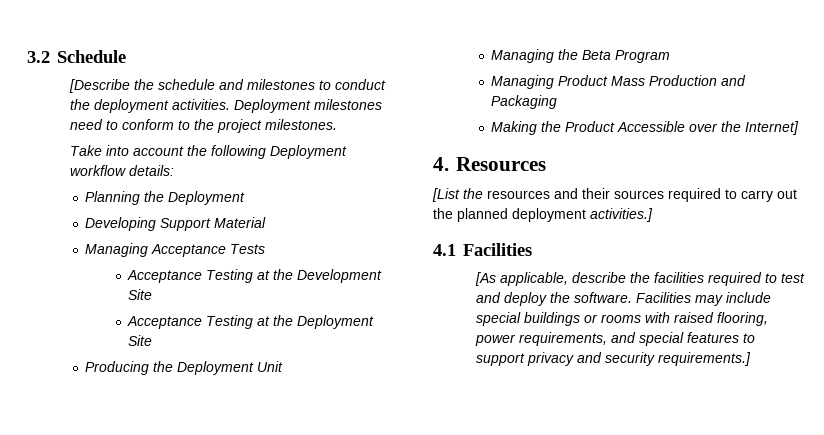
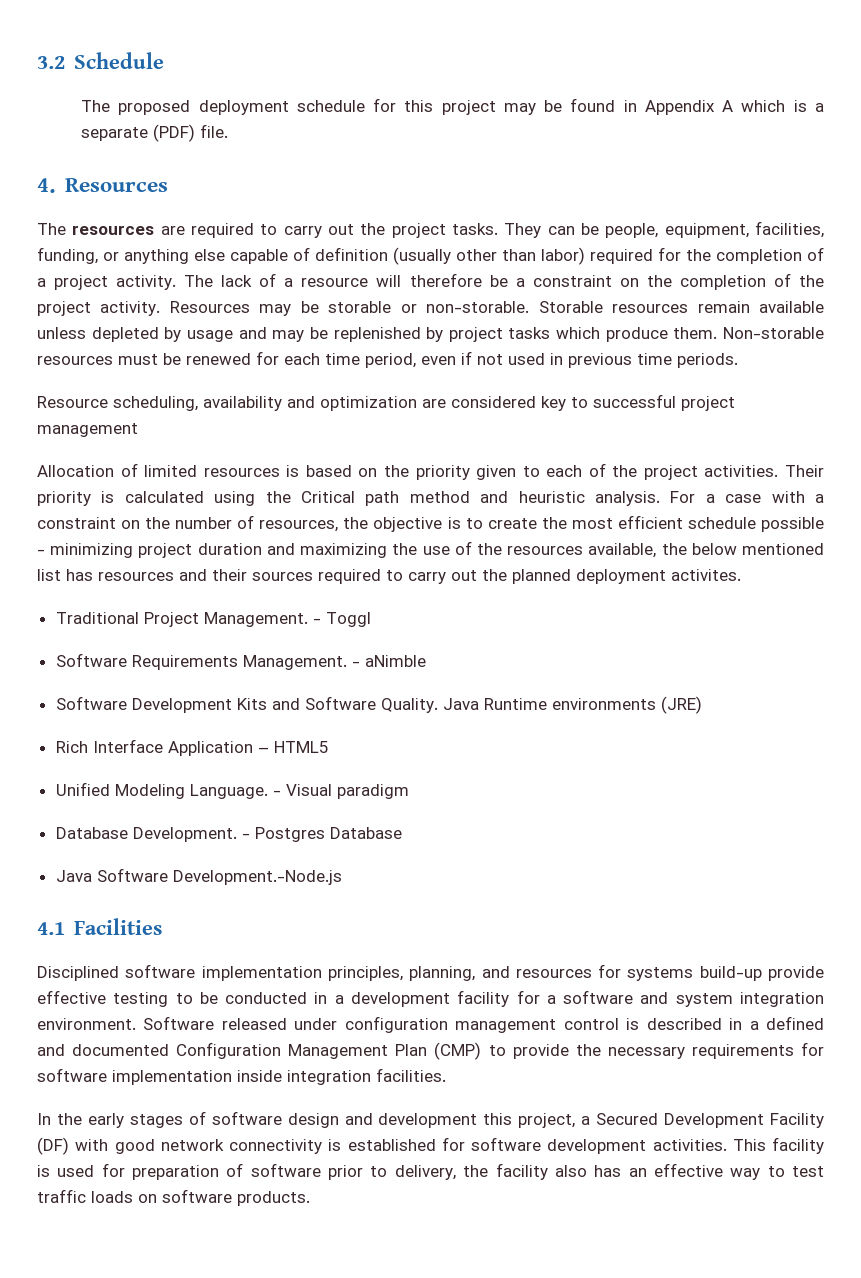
[68,79,386,93] [69,99,382,113] [69,119,337,133] [69,145,347,159] [69,165,174,176] [85,191,246,205] [85,217,267,231] [85,243,266,257] [127,269,383,283] [128,289,153,300] [127,315,375,329] [128,335,153,346] [85,361,284,375] [491,49,671,63] [491,75,747,89] [491,95,558,109] [491,121,800,135] [433,157,546,171] [432,188,483,202] [Describe the schedule and milestones to conduct the deployment activities. Deployment milestones need to conform to the project milestones. // Take into account the following Deployment workflow details: // Planning the Deployment // Developing Support Material // Managing Acceptance Tests // Acceptance Testing at the Development Site // Acceptance Testing at the Deployment Site // Producing the Deployment Unit // Managing the Beta Program // Managing Product Mass Production and Packaging // Making the Product Accessible over the Internet] // 4. Resources // [List the -> [80,98,824,115] [80,124,228,142] [37,178,168,193] [37,221,825,238] [37,247,824,265] [37,273,824,290] [37,301,824,316] [37,327,824,342] [37,351,738,368] [37,394,735,411] [37,423,138,437] [37,463,824,480] [37,491,824,506] [37,515,825,532] [37,541,824,558] [37,569,93,581] The proposed deployment schedule for this project may be found in Appendix A which is a separate (PDF) file. // 4. Resources // The resources are required to carry out the project tasks. They can be people, equipment, facilities, funding, or anything else capable of definition (usually other than labor) required for the completion of a project activity. The lack of a resource will therefore be a constraint on the completion of the project activity. Resources may be storable or non-storable. Storable resources remain available unless depleted by usage and may be replenished by project tasks which produce them. Non-storable resources must be renewed for each time period, even if not used in previous time periods. // Resource scheduling, availability and optimization are considered key to successful project management // Allocation of limited resources is based on the priority given to each of the project activities. Their priority is calculated using the Critical path method and heuristic analysis. For a case with a constraint on the number of resources, the objective is to create the most efficient schedule possible - minimizing project duration and maximizing the use of the resources available, the below mentioned list has
[590,208,653,222] [433,243,532,256] [474,272,805,286] [475,292,771,306] [475,312,768,326] [474,332,755,346] [475,352,751,366] activities.] // 4.1 Facilities // [As applicable, describe the facilities required to test and deploy the software. Facilities may include special buildings or rooms with raised flooring, power requirements, and special features to support privacy and security requirements.] -> [671,569,741,581] [55,612,371,627] [55,653,426,670] [55,696,702,714] [55,739,329,756] [55,782,409,799] [55,827,402,842] [55,868,342,885] [37,918,162,935] [37,964,824,981] [37,990,825,1007] [37,1016,825,1033] [37,1042,824,1060] [37,1068,446,1085] [37,1111,825,1128] [37,1137,824,1155] [37,1163,825,1180] [37,1189,310,1206] activites. // Traditional Project Management. - Toggl // Software Requirements Management. - aNimble // Software Development Kits and Software Quality. Java Runtime environments (JRE) // Rich Interface Application – HTML5 // Unified Modeling Language. - Visual paradigm // Database Development. - Postgres Database // Java Software Development.-Node.js // 4.1 Facilities // Disciplined software implementation principles, planning, and resources for systems build-up provide effective testing to be conducted in a development facility for a software and system integration environment. Software released under configuration management control is described in a defined and documented Configuration Management Plan (CMP) to provide the necessary requirements for software implementation inside integration facilities. // In the early stages of software design and development this project, a Secured Development Facility (DF) with good network connectivity is established for software development activities. This facility is used for preparation of software prior to delivery, the facility also has an effective way to test traffic loads on software products.

